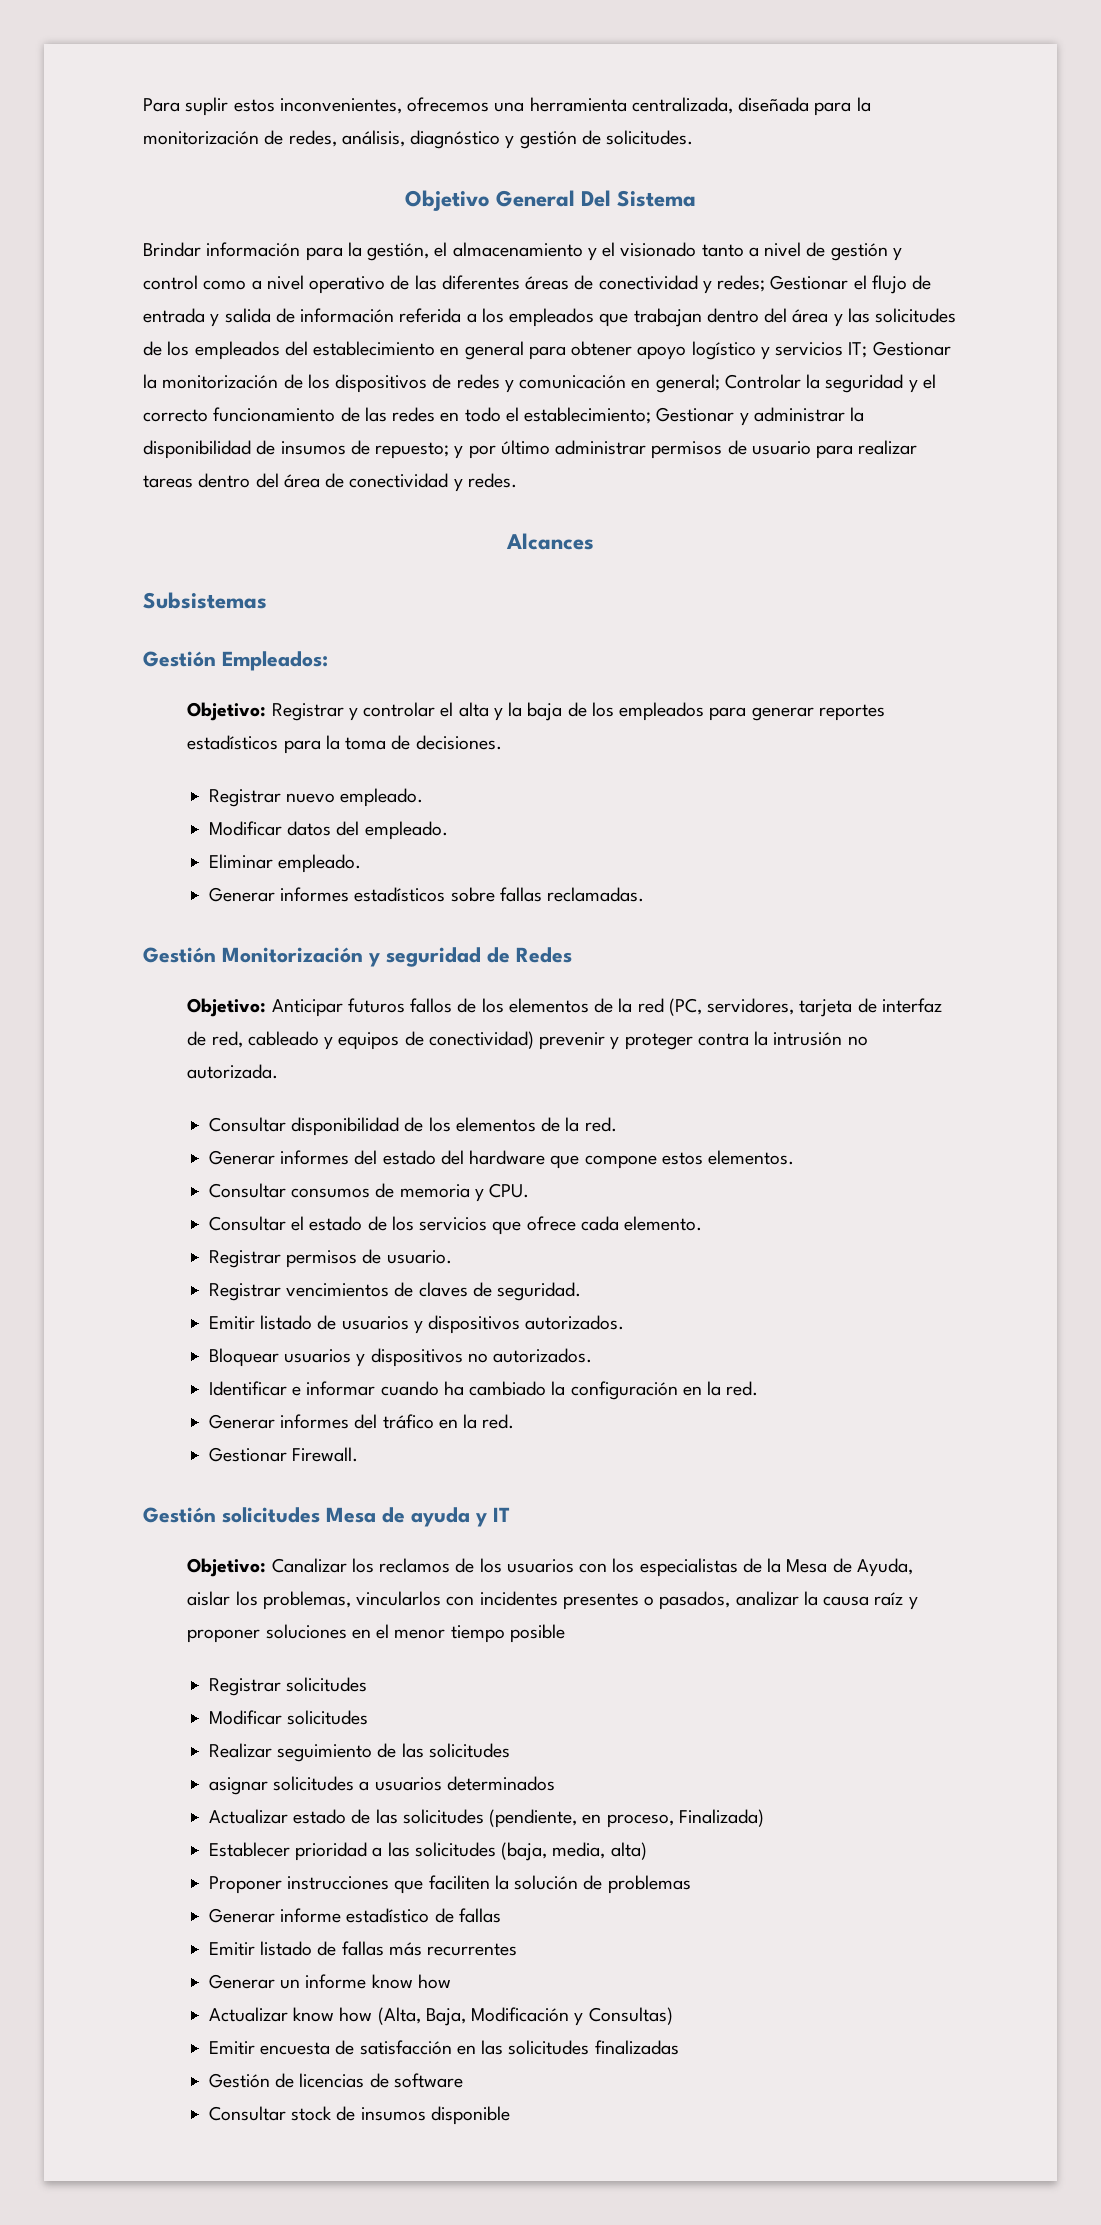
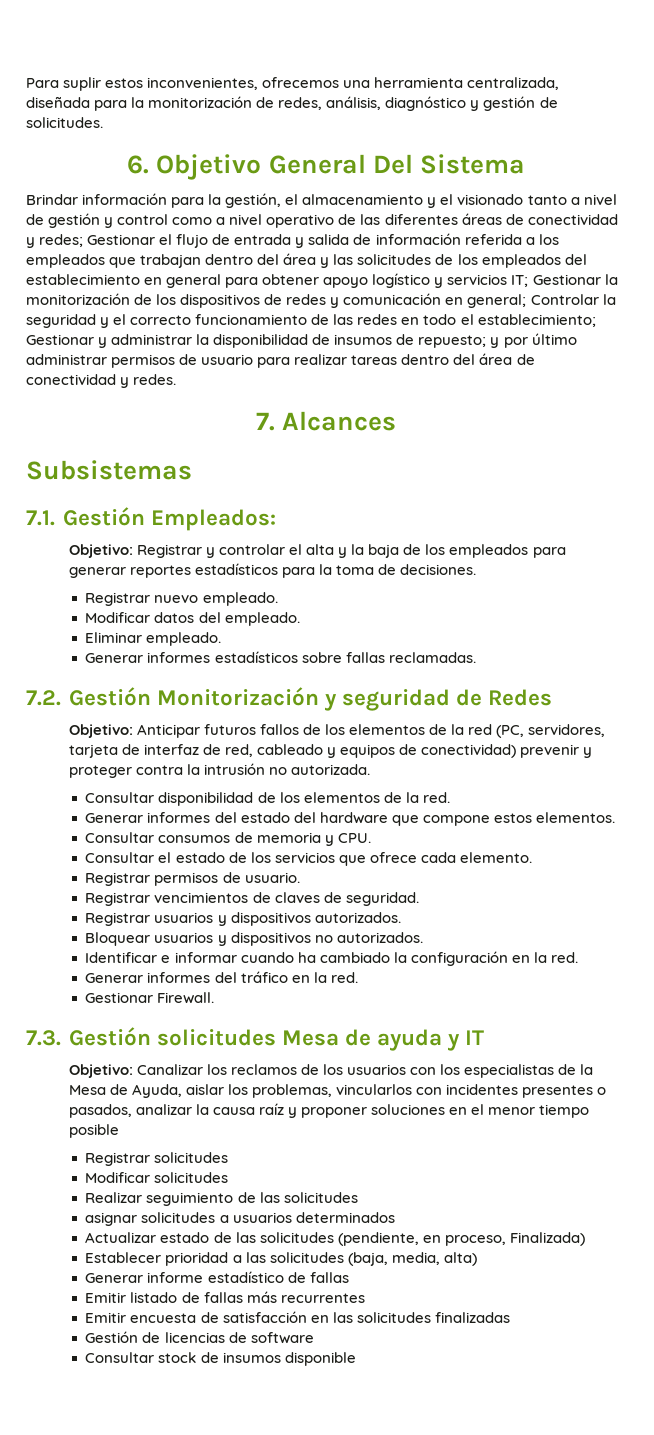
(694, 137) none -> [127,155,150,174] 6.
(517, 480) none -> [255,412,275,431] 7.
(267, 600) none -> [26,510,55,526] 7.1.
(645, 894) none -> [26,690,61,706] 7.2.
[208,1315,337,1330] Emitir listado de -> [85,912,151,926] Registrar
(358, 1454) none -> [26,1030,61,1046] 7.3.
[208,1875,691,1894] // Proponer instrucciones que faciliten la solución de problemas -> (477, 1259) none
[208,1974,451,1989] [208,2007,673,2026] // Generar un informe know how // Actualizar know how (Alta, Baja, Modificación y Consultas) -> (365, 1298) none

